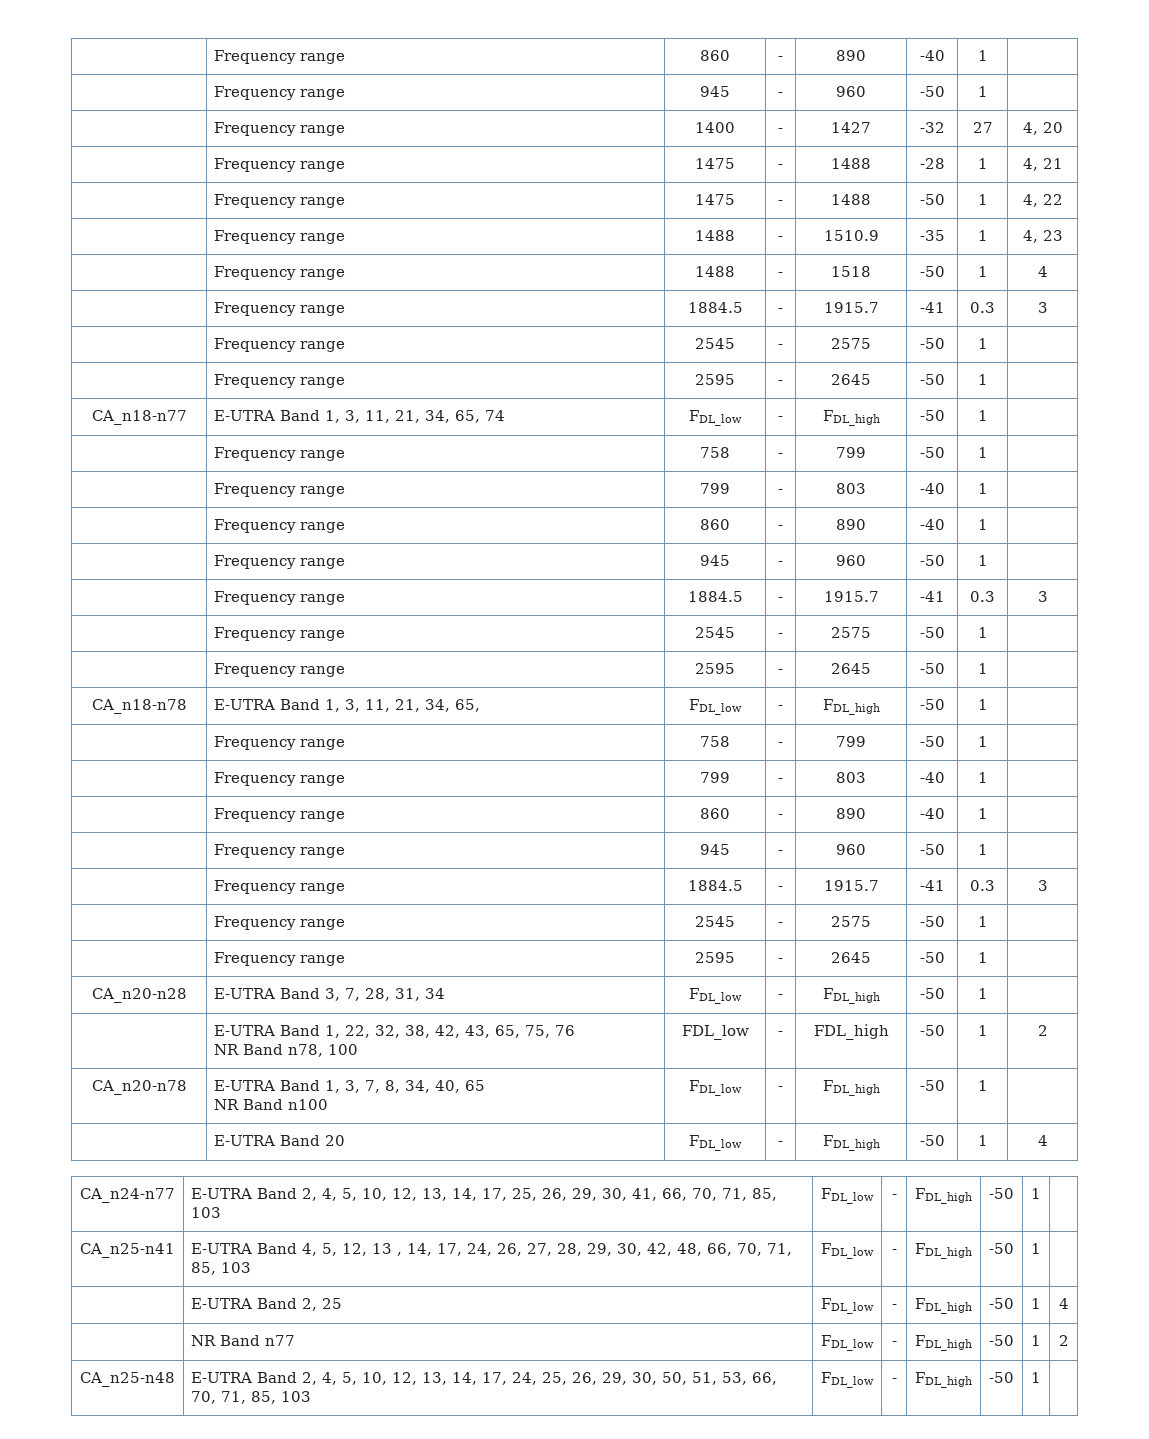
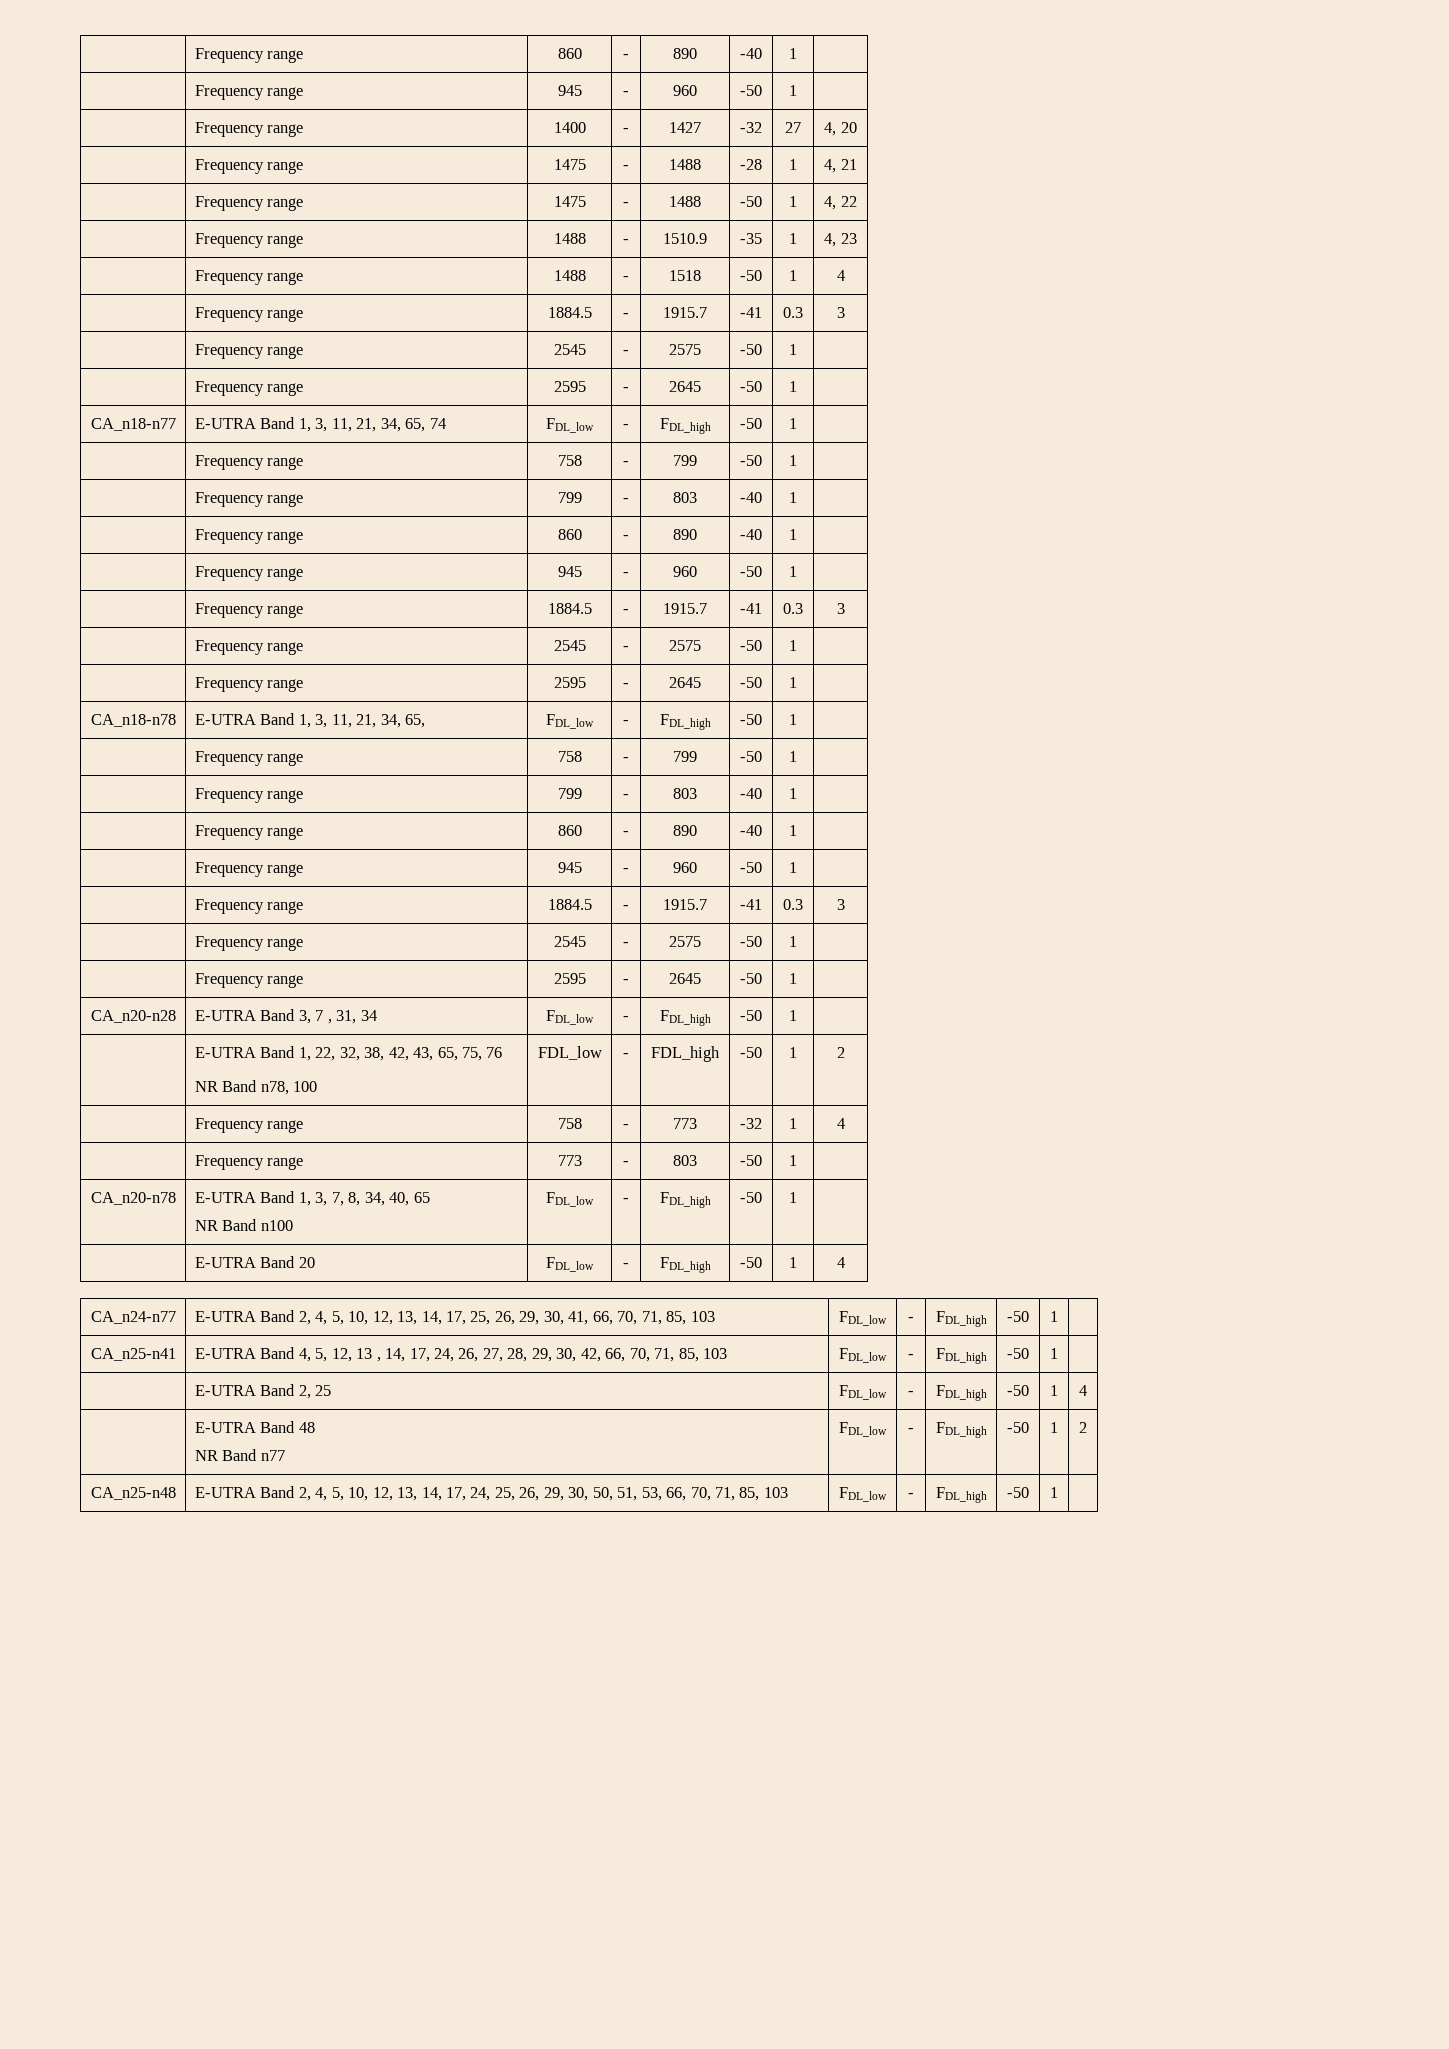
[345,988,391,1001] 7, 28, -> [315,1010,332,1024] 7 ,
(1048, 1030) none -> [194,1118,304,1133] [557,1118,582,1129] [623,1124,629,1129] [673,1118,697,1129] [740,1118,762,1129] [789,1118,797,1129] [836,1118,845,1129] [194,1155,304,1170] [557,1155,582,1166] [623,1161,629,1166] [673,1155,697,1166] [740,1155,762,1166] [789,1155,797,1166] // | Frequency range | 758 | - | 773 | -32 | 1 | 4 // | Frequency range | 773 | - | 803 | -50 | 1 |
[677,1243,703,1256] 48, -> (601, 1355) none
(1069, 1303) none -> [194,1421,315,1433] E-UTRA Band 48 //

